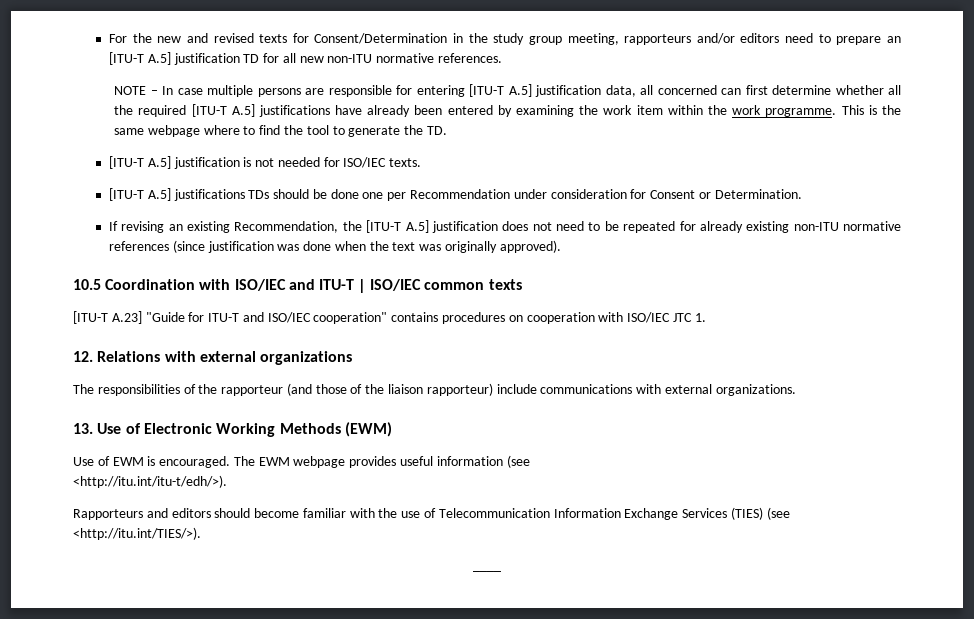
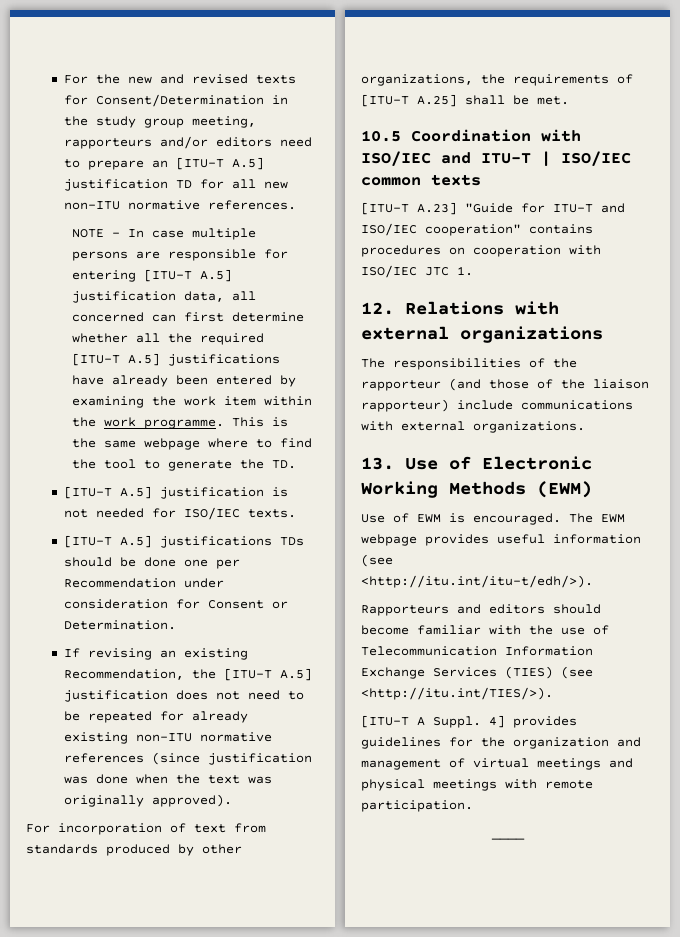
(561, 246) none -> [26,823,266,835] [26,844,242,856] [361,74,633,86] [361,94,569,107] // For incorporation of text from standards produced by other organizations, the requirements of [ITU-T A.25] shall be met.
(201, 533) none -> [361,715,577,728] [361,737,641,749] [361,758,633,770] [361,779,593,791] [361,800,473,812] // [ITU-T A Suppl. 4] provides guidelines for the organization and management of virtual meetings and physical meetings with remote participation.

